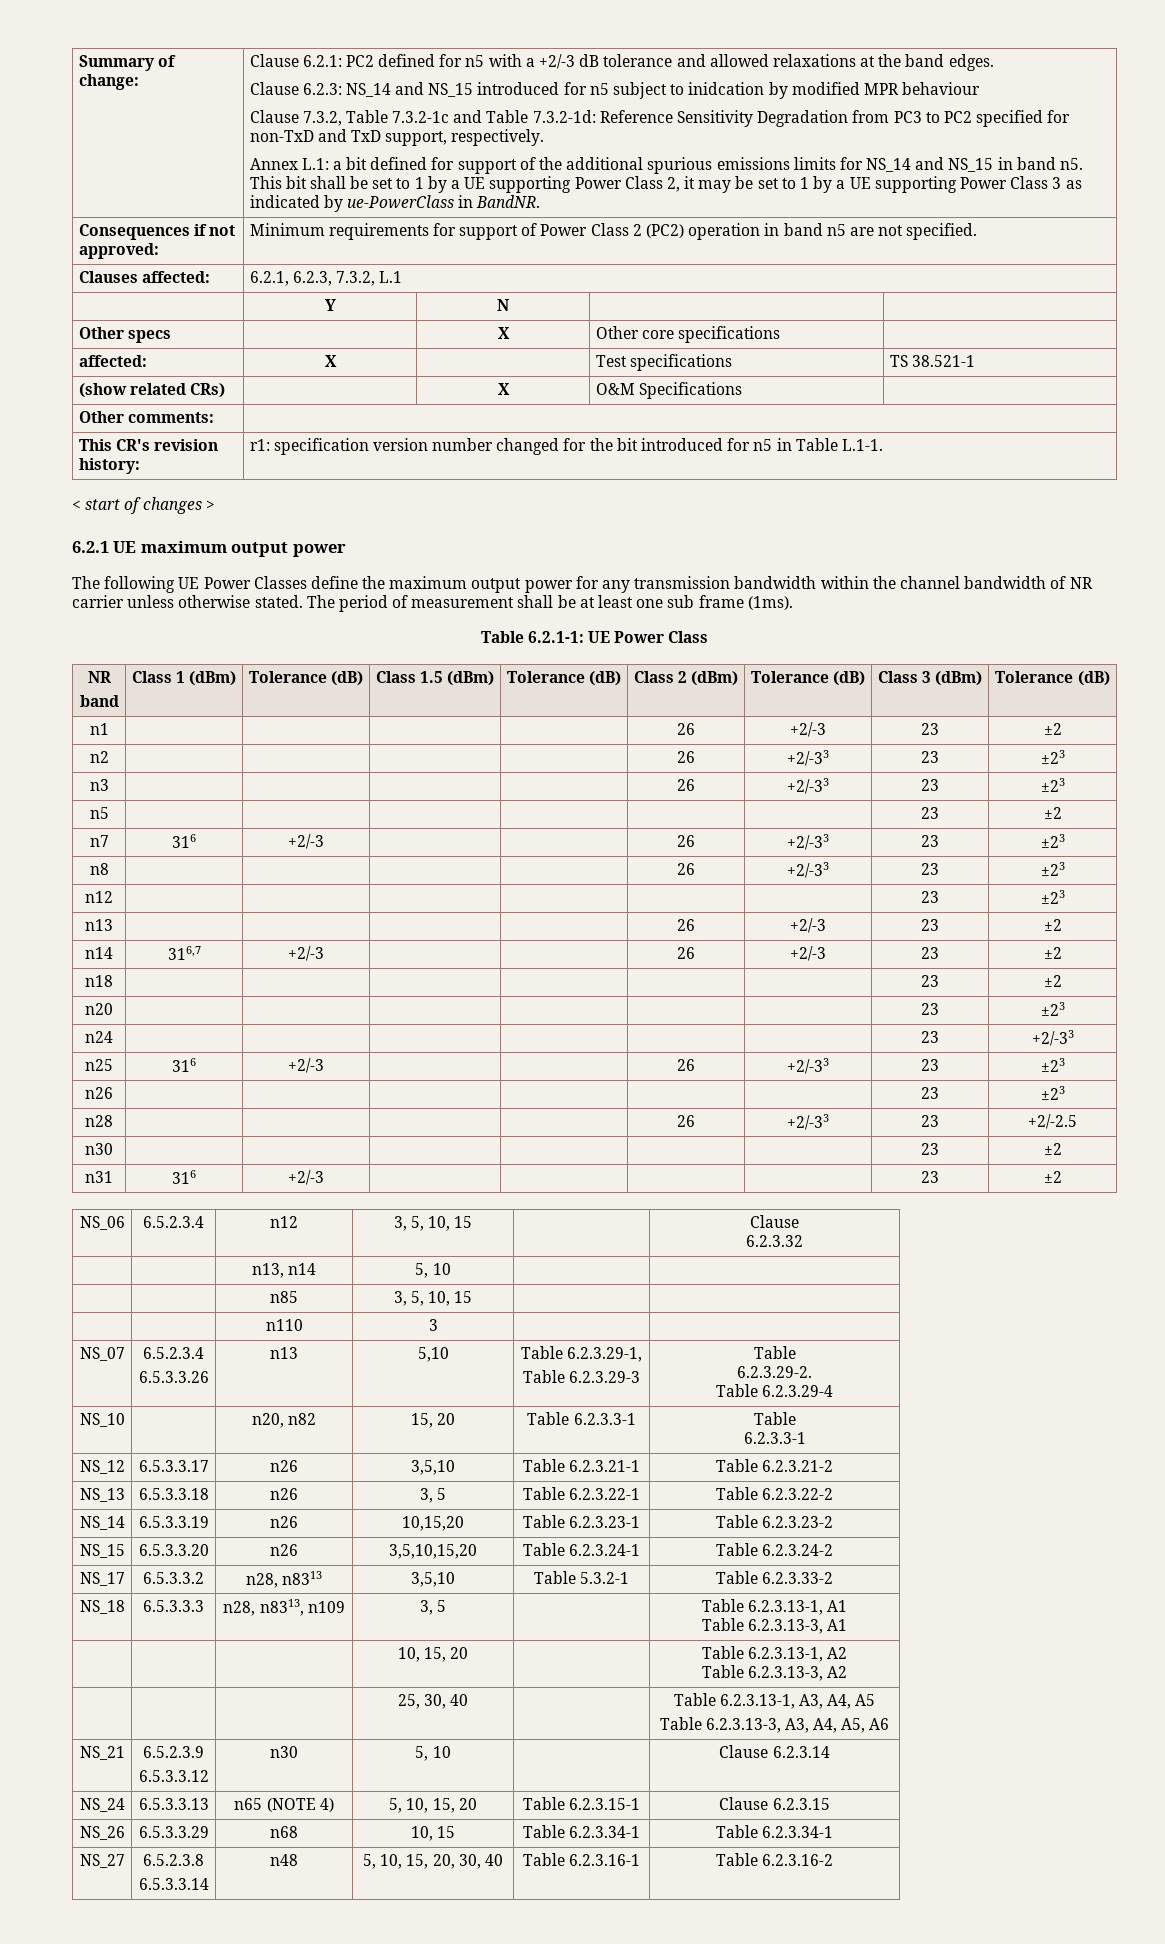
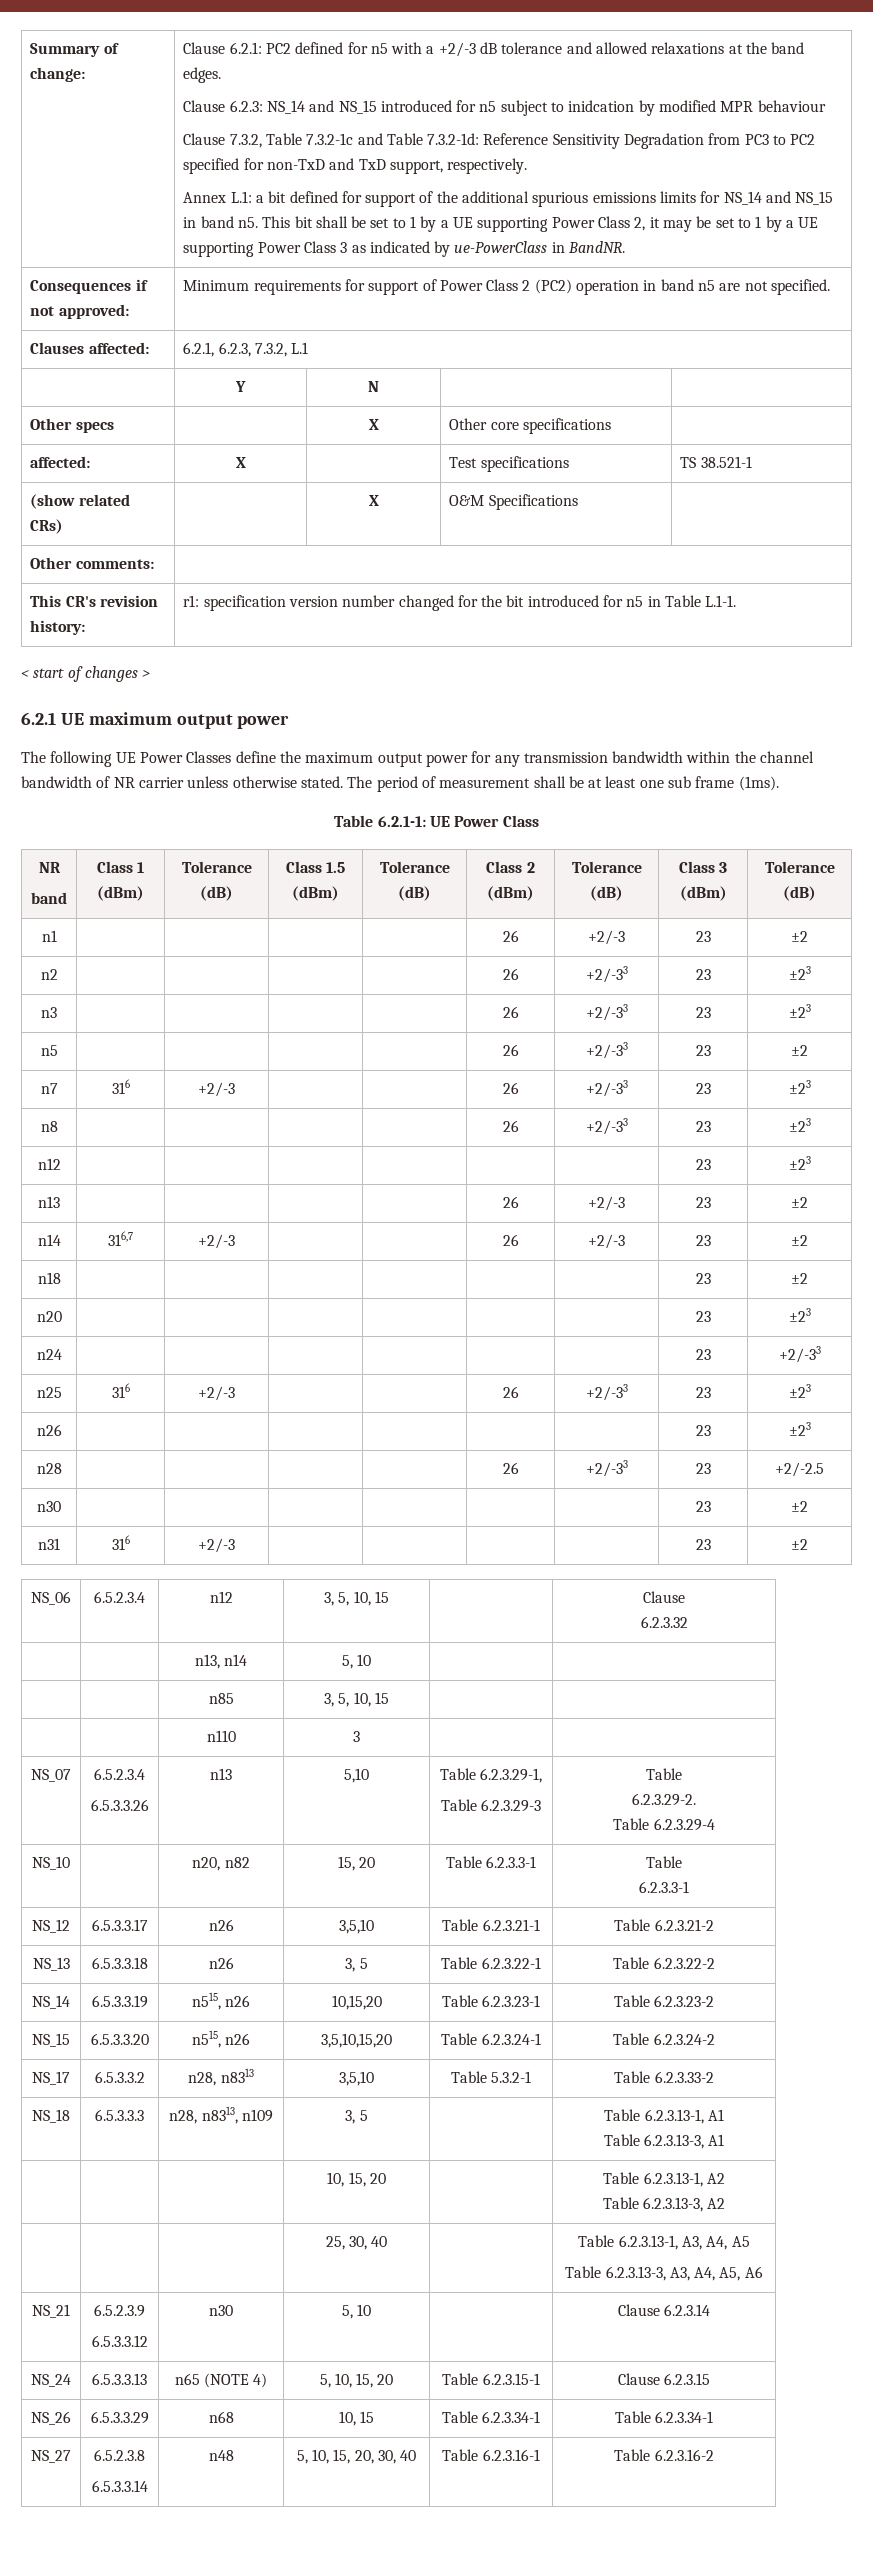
(109, 813) | -> [502,1044,519,1056] [585,1042,628,1059] 26 | +2/-33
(209, 1522) none -> [191,1992,221,2010] n515,
(209, 1550) none -> [191,2030,221,2048] n515,

